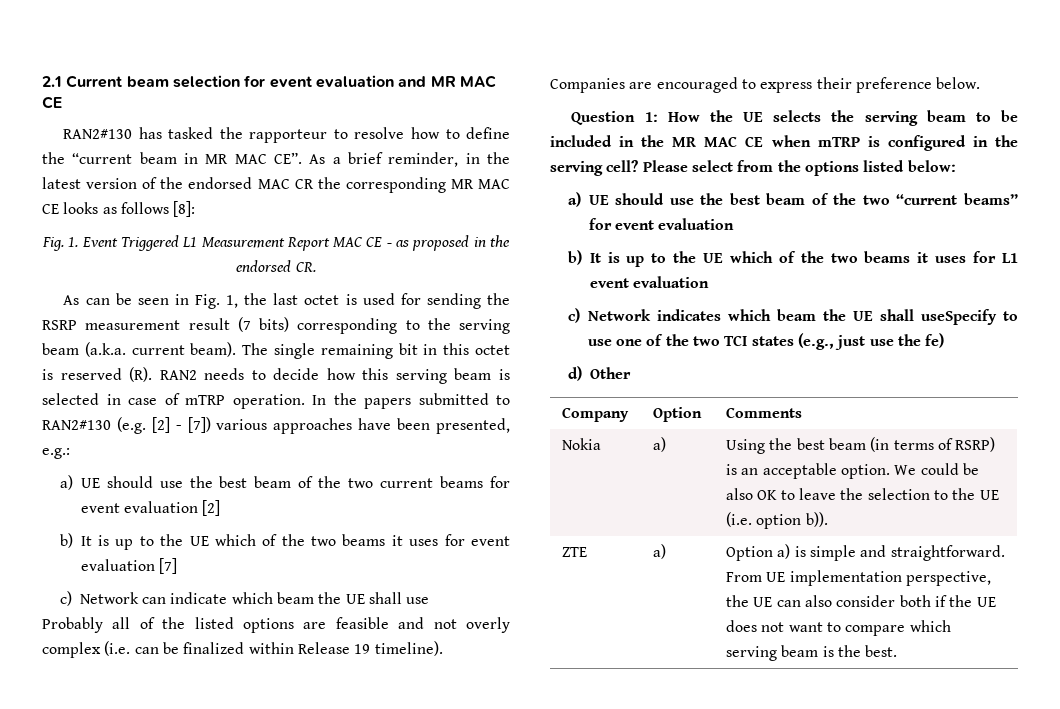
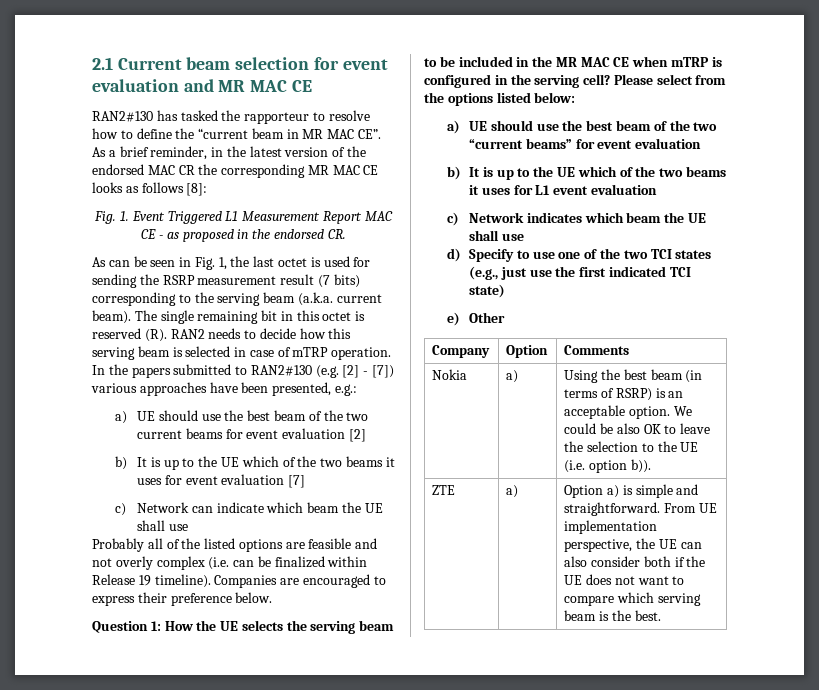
[920,309,997,325] useSpecify -> [501,233,524,241] [446,248,515,262] use // d) Specify
[925,333,945,348] [567,366,582,381] fe) // d) -> [579,266,691,277] [469,284,506,298] [446,312,460,326] first indicated TCI state) // e)

